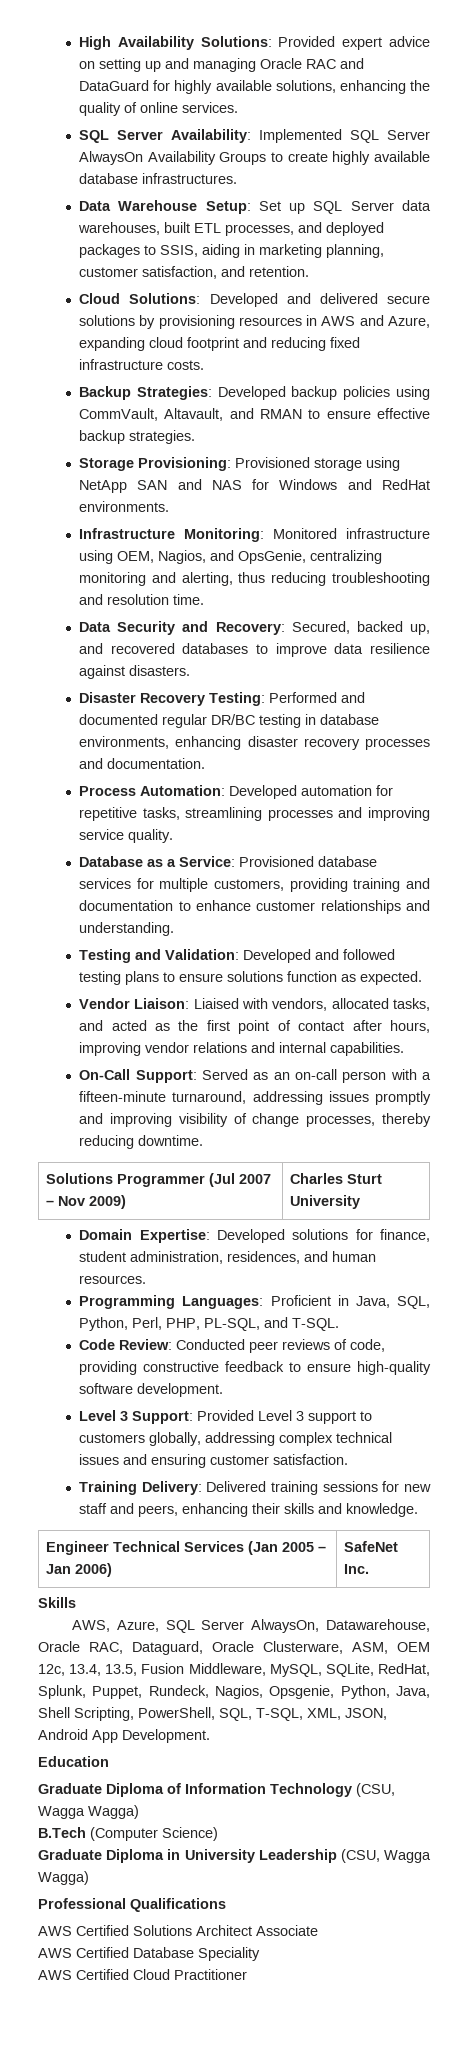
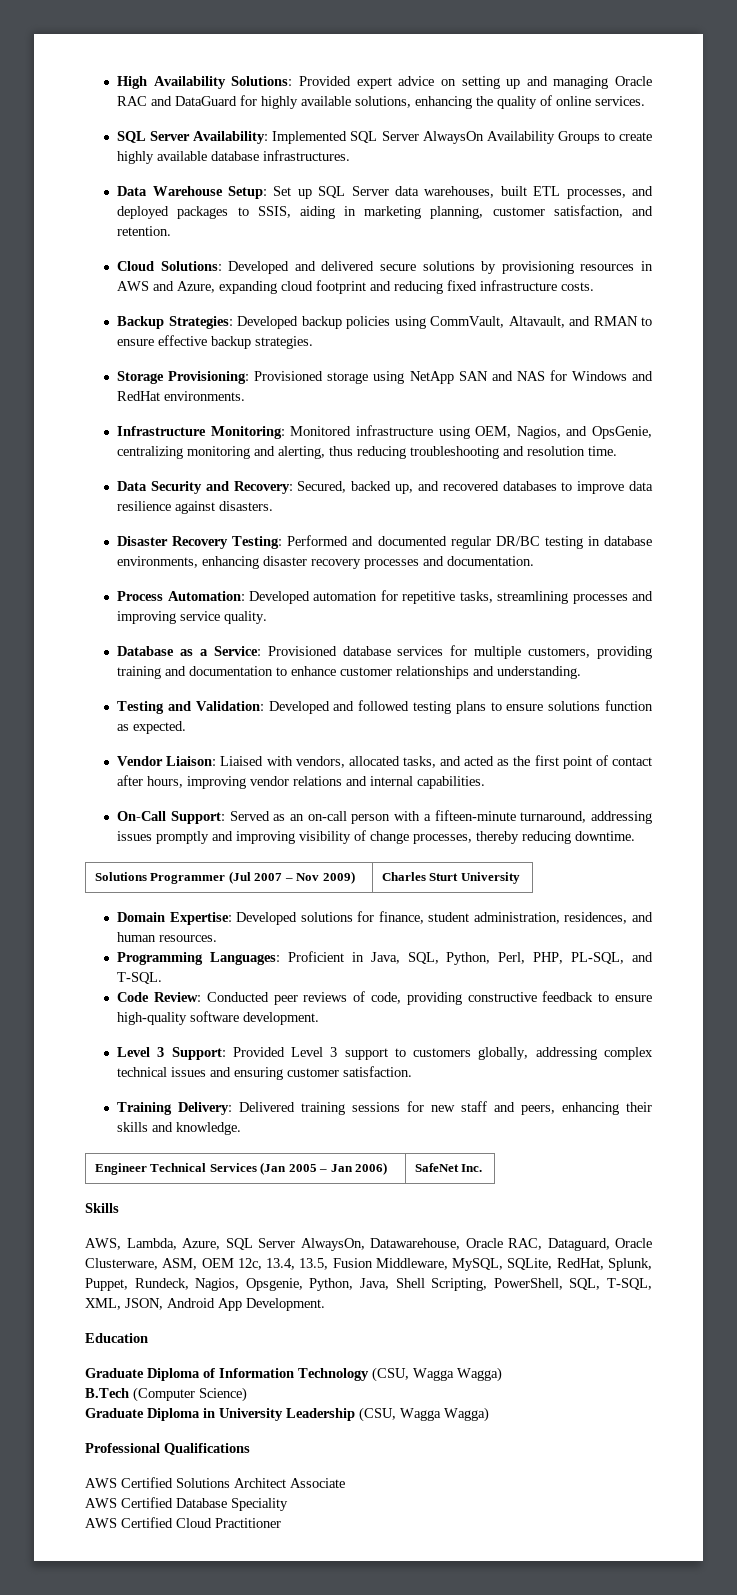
(111, 1626) none -> [126,1238,177,1250] Lambda,

